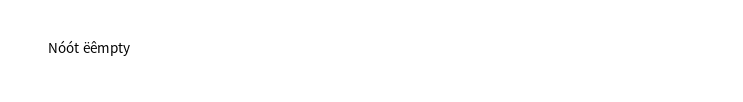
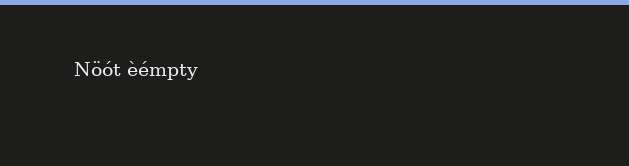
[48,40,130,56] Nóót ëêmpty -> [74,61,198,80] Nöót èémpty

